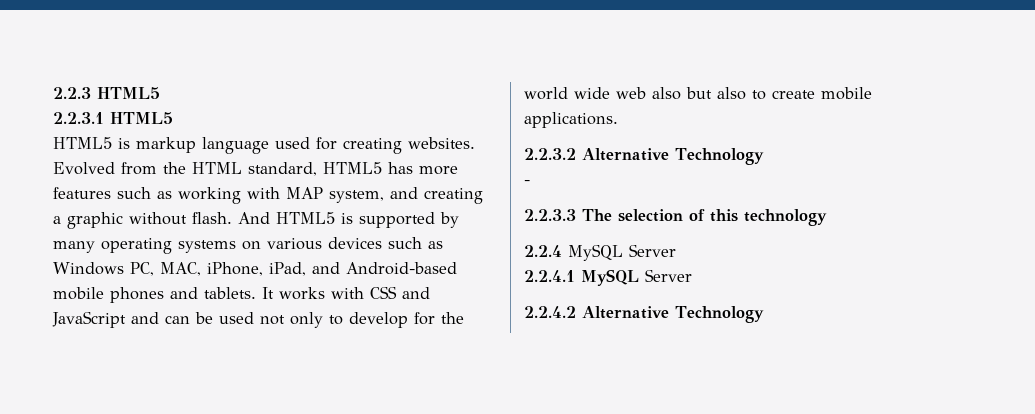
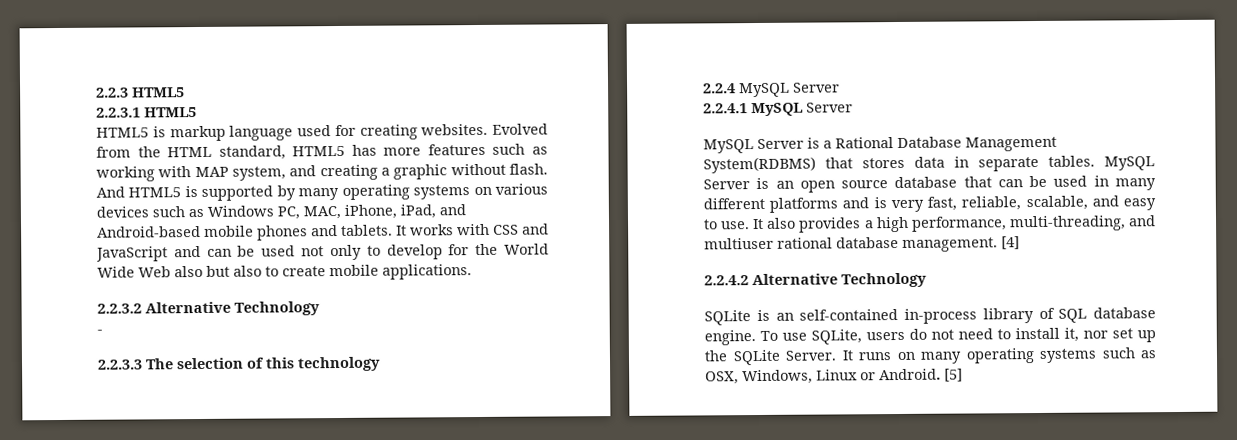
[524,87,646,100] world wide web -> [503,243,549,255] [97,266,171,278] World Wide Web
[524,306,764,323] 2.2.4.2 Alternative Technology -> [703,136,1057,154] [703,155,1155,174] [703,175,1156,193] [703,195,1156,213] [703,215,1156,233] [704,236,1020,252] [704,272,927,288] [704,307,1156,326] [704,327,1156,346] [704,347,1157,366] [705,368,963,385] MySQL Server is a Rational Database Management System(RDBMS) that stores data in separate tables. MySQL Server is an open source database that can be used in many different platforms and is very fast, reliable, scalable, and easy to use. It also provides a high performance, multi-threading, and multiuser rational database management. [4] // 2.2.4.2 Alternative Technology // SQLite is an self-contained in-process library of SQL database engine. To use SQLite, users do not need to install it, nor set up the SQLite Server. It runs on many operating systems such as OSX, Windows, Linux or Android. [5]

